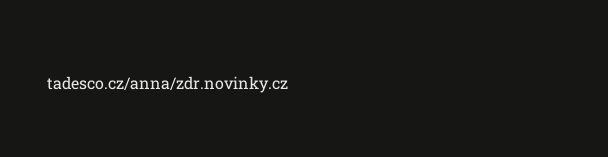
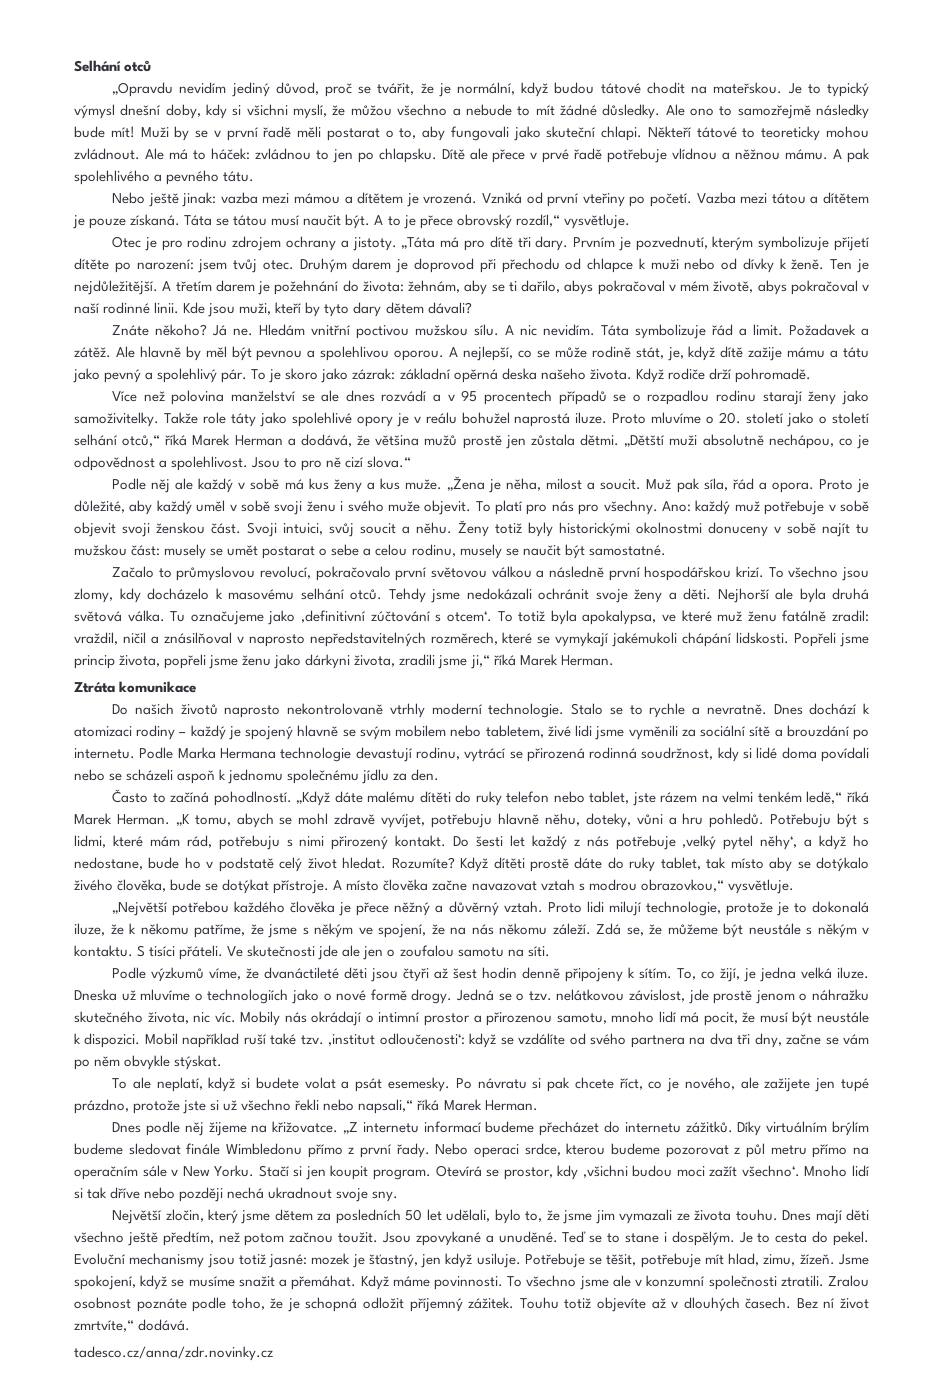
(47, 84) none -> [74,60,152,72] [112,82,869,97] [74,104,870,119] [74,126,870,141] [74,148,871,163] [74,170,255,185] [112,192,870,207] [73,214,630,229] [112,236,869,251] [74,258,869,273] [74,280,869,295] [74,302,472,317] [112,324,870,339] [74,346,870,361] [73,368,811,383] [112,390,869,405] [74,412,870,427] [74,434,869,449] [74,456,412,471] [112,476,870,493] [74,500,870,515] [74,520,869,537] [74,544,666,559] [112,566,869,581] [74,588,869,603] [74,610,869,625] [74,632,869,647] [74,654,614,669] [74,681,197,693] [112,703,871,718] [74,725,869,740] [74,747,869,762] [74,769,440,784] [112,789,870,806] [74,813,870,828] [74,835,870,850] [74,857,870,872] [74,879,794,894] [112,901,870,916] [74,923,869,938] [74,945,550,960] [112,967,870,982] [74,989,870,1004] [74,1011,869,1026] [74,1033,870,1048] [74,1055,223,1070] [112,1077,870,1092] [74,1099,538,1114] [112,1121,870,1136] [74,1143,869,1158] [74,1165,869,1180] [74,1187,399,1202] [112,1209,870,1224] [74,1231,870,1246] [74,1253,870,1268] [74,1275,869,1290] [74,1297,869,1312] [74,1319,191,1332] Selhání otců // „Opravdu nevidím jediný důvod, proč se tvářit, že je normální, když budou tátové chodit na mateřskou. Je to typický výmysl dnešní doby, kdy si všichni myslí, že můžou všechno a nebude to mít žádné důsledky. Ale ono to samozřejmě následky bude mít! Muži by se v první řadě měli postarat o to, aby fungovali jako skuteční chlapi. Někteří tátové to teoreticky mohou zvládnout. Ale má to háček: zvládnou to jen po chlapsku. Dítě ale přece v prvé řadě potřebuje vlídnou a něžnou mámu. A pak spolehlivého a pevného tátu. // Nebo ještě jinak: vazba mezi mámou a dítětem je vrozená. Vzniká od první vteřiny po početí. Vazba mezi tátou a dítětem je pouze získaná. Táta se tátou musí naučit být. A to je přece obrovský rozdíl,“ vysvětluje. // Otec je pro rodinu zdrojem ochrany a jistoty. „Táta má pro dítě tři dary. Prvním je pozvednutí, kterým symbolizuje přijetí dítěte po narození: jsem tvůj otec. Druhým darem je doprovod při přechodu od chlapce k muži nebo od dívky k ženě. Ten je nejdůležitější. A třetím darem je požehnání do života: žehnám, aby se ti dařilo, abys pokračoval v mém životě, abys pokračoval v naší rodinné linii. Kde jsou muži, kteří by tyto dary dětem dávali? // Znáte někoho? Já ne. Hledám vnitřní poctivou mužskou sílu. A nic nevidím. Táta symbolizuje řád a limit. Požadavek a zátěž. Ale hlavně by měl být pevnou a spolehlivou oporou. A nejlepší, co se může rodině stát, je, když dítě zažije mámu a tátu jako pevný a spolehlivý pár. To je skoro jako zázrak: základní opěrná deska našeho života. Když rodiče drží pohromadě. // Více než polovina manželství se ale dnes rozvádí a v 95 procentech případů se o rozpadlou rodinu starají ženy jako samoživitelky. Takže role táty jako spolehlivé opory je v reálu bohužel naprostá iluze. Proto mluvíme o 20. století jako o století selhání otců,“ říká Marek Herman a dodává, že většina mužů prostě jen zůstala dětmi. „Dětští muži absolutně nechápou, co je odpovědnost a spolehlivost. Jsou to pro ně cizí slova.“ // Podle něj ale každý v sobě má kus ženy a kus muže. „Žena je něha, milost a soucit. Muž pak síla, řád a opora. Proto je důležité, aby každý uměl v sobě svoji ženu i svého muže objevit. To platí pro nás pro všechny. Ano: každý muž potřebuje v sobě objevit svoji ženskou část. Svoji intuici, svůj soucit a něhu. Ženy totiž byly historickými okolnostmi donuceny v sobě najít tu mužskou část: musely se umět postarat o sebe a celou rodinu, musely se naučit být samostatné. // Začalo to průmyslovou revolucí, pokračovalo první světovou válkou a následně první hospodářskou krizí. To všechno jsou zlomy, kdy docházelo k masovému selhání otců. Tehdy jsme nedokázali ochránit svoje ženy a děti. Nejhorší ale byla druhá světová válka. Tu označujeme jako ,definitivní zúčtování s otcem‘. To totiž byla apokalypsa, ve které muž ženu fatálně zradil: vraždil, ničil a znásilňoval v naprosto nepředstavitelných rozměrech, které se vymykají jakémukoli chápání lidskosti. Popřeli jsme princip života, popřeli jsme ženu jako dárkyni života, zradili jsme ji,“ říká Marek Herman. // Ztráta komunikace // Do našich životů naprosto nekontrolovaně vtrhly moderní technologie. Stalo se to rychle a nevratně. Dnes dochází k atomizaci rodiny – každý je spojený hlavně se svým mobilem nebo tabletem, živé lidi jsme vyměnili za sociální sítě a brouzdání po internetu. Podle Marka Hermana technologie devastují rodinu, vytrácí se přirozená rodinná soudržnost, kdy si lidé doma povídali nebo se scházeli aspoň k jednomu společnému jídlu za den. // Často to začíná pohodlností. „Když dáte malému dítěti do ruky telefon nebo tablet, jste rázem na velmi tenkém ledě,“ říká Marek Herman. „K tomu, abych se mohl zdravě vyvíjet, potřebuju hlavně něhu, doteky, vůni a hru pohledů. Potřebuju být s lidmi, které mám rád, potřebuju s nimi přirozený kontakt. Do šesti let každý z nás potřebuje ,velký pytel něhy‘, a když ho nedostane, bude ho v podstatě celý život hledat. Rozumíte? Když dítěti prostě dáte do ruky tablet, tak místo aby se dotýkalo živého člověka, bude se dotýkat přístroje. A místo člověka začne navazovat vztah s modrou obrazovkou,“ vysvětluje. // „Největší potřebou každého člověka je přece něžný a důvěrný vztah. Proto lidi milují technologie, protože je to dokonalá iluze, že k někomu patříme, že jsme s někým ve spojení, že na nás někomu záleží. Zdá se, že můžeme být neustále s někým v kontaktu. S tisíci přáteli. Ve skutečnosti jde ale jen o zoufalou samotu na síti. // Podle výzkumů víme, že dvanáctileté děti jsou čtyři až šest hodin denně připojeny k sítím. To, co žijí, je jedna velká iluze. Dneska už mluvíme o technologiích jako o nové formě drogy. Jedná se o tzv. nelátkovou závislost, jde prostě jenom o náhražku skutečného života, nic víc. Mobily nás okrádají o intimní prostor a přirozenou samotu, mnoho lidí má pocit, že musí být neustále k dispozici. Mobil například ruší také tzv. ,institut odloučenosti‘: když se vzdálíte od svého partnera na dva tři dny, začne se vám po něm obvykle stýskat. // To ale neplatí, když si budete volat a psát esemesky. Po návratu si pak chcete říct, co je nového, ale zažijete jen tupé prázdno, protože jste si už všechno řekli nebo napsali,“ říká Marek Herman. // Dnes podle něj žijeme na křižovatce. „Z internetu informací budeme přecházet do internetu zážitků. Díky virtuálním brýlím budeme sledovat finále Wimbledonu přímo z první řady. Nebo operaci srdce, kterou budeme pozorovat z půl metru přímo na operačním sále v New Yorku. Stačí si jen koupit program. Otevírá se prostor, kdy ,všichni budou moci zažít všechno‘. Mnoho lidí si tak dříve nebo později nechá ukradnout svoje sny. // Největší zločin, který jsme dětem za posledních 50 let udělali, bylo to, že jsme jim vymazali ze života touhu. Dnes mají děti všechno ještě předtím, než potom začnou toužit. Jsou zpovykané a unuděné. Teď se to stane i dospělým. Je to cesta do pekel. Evoluční mechanismy jsou totiž jasné: mozek je šťastný, jen když usiluje. Potřebuje se těšit, potřebuje mít hlad, zimu, žízeň. Jsme spokojení, když se musíme snažit a přemáhat. Když máme povinnosti. To všechno jsme ale v konzumní společnosti ztratili. Zralou osobnost poznáte podle toho, že je schopná odložit příjemný zážitek. Touhu totiž objevíte až v dlouhých časech. Bez ní život zmrtvíte,“ dodává. //

